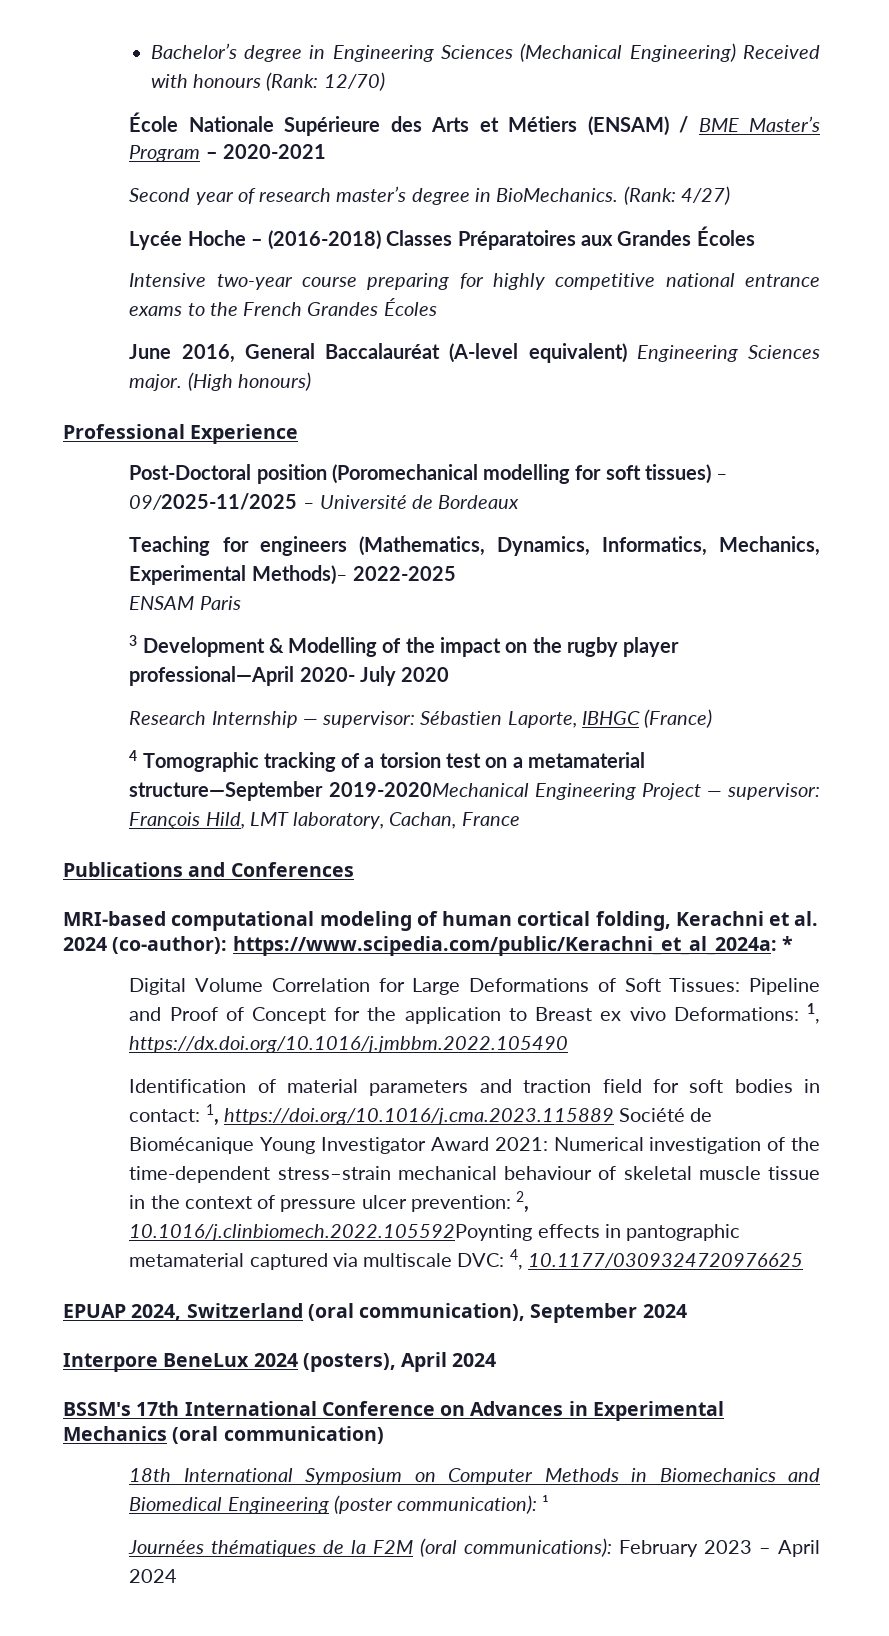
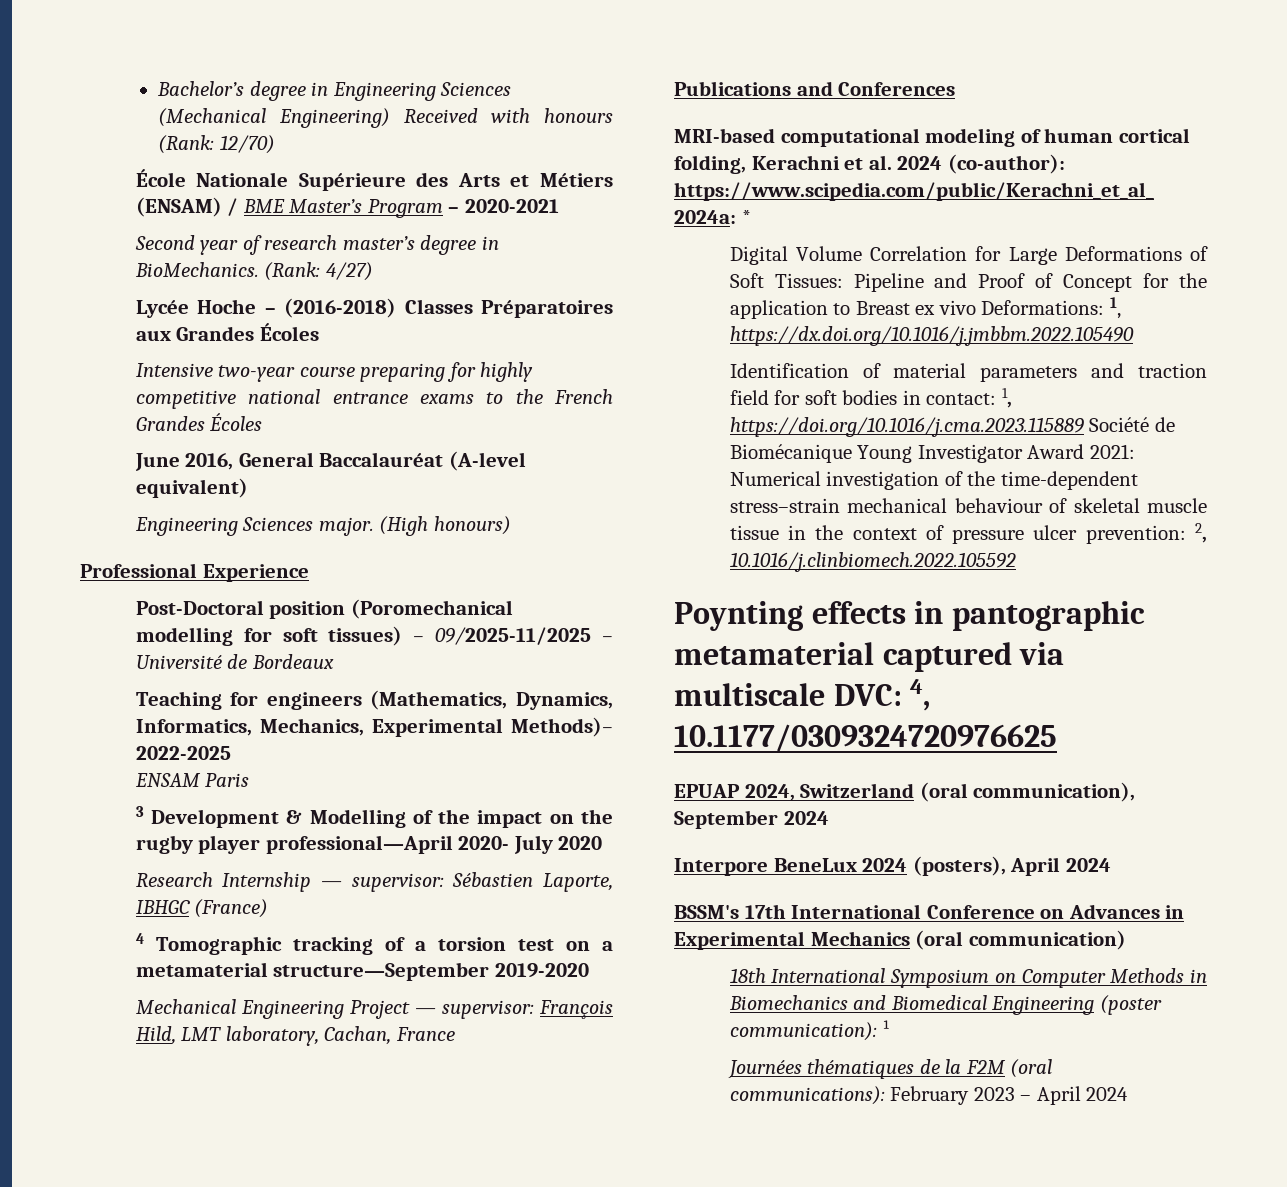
(627, 353) none -> (248, 488) //
[328,782,529,797] 2019-2020Mechanical -> [494,963,589,978] [135,999,236,1014] 2019-2020 // Mechanical
[129,1224,533,1241] 10.1016/j.clinbiomech.2022.105592Poynting -> [729,552,1016,572] [674,601,803,631] 10.1016/j.clinbiomech.2022.105592 // Poynting

